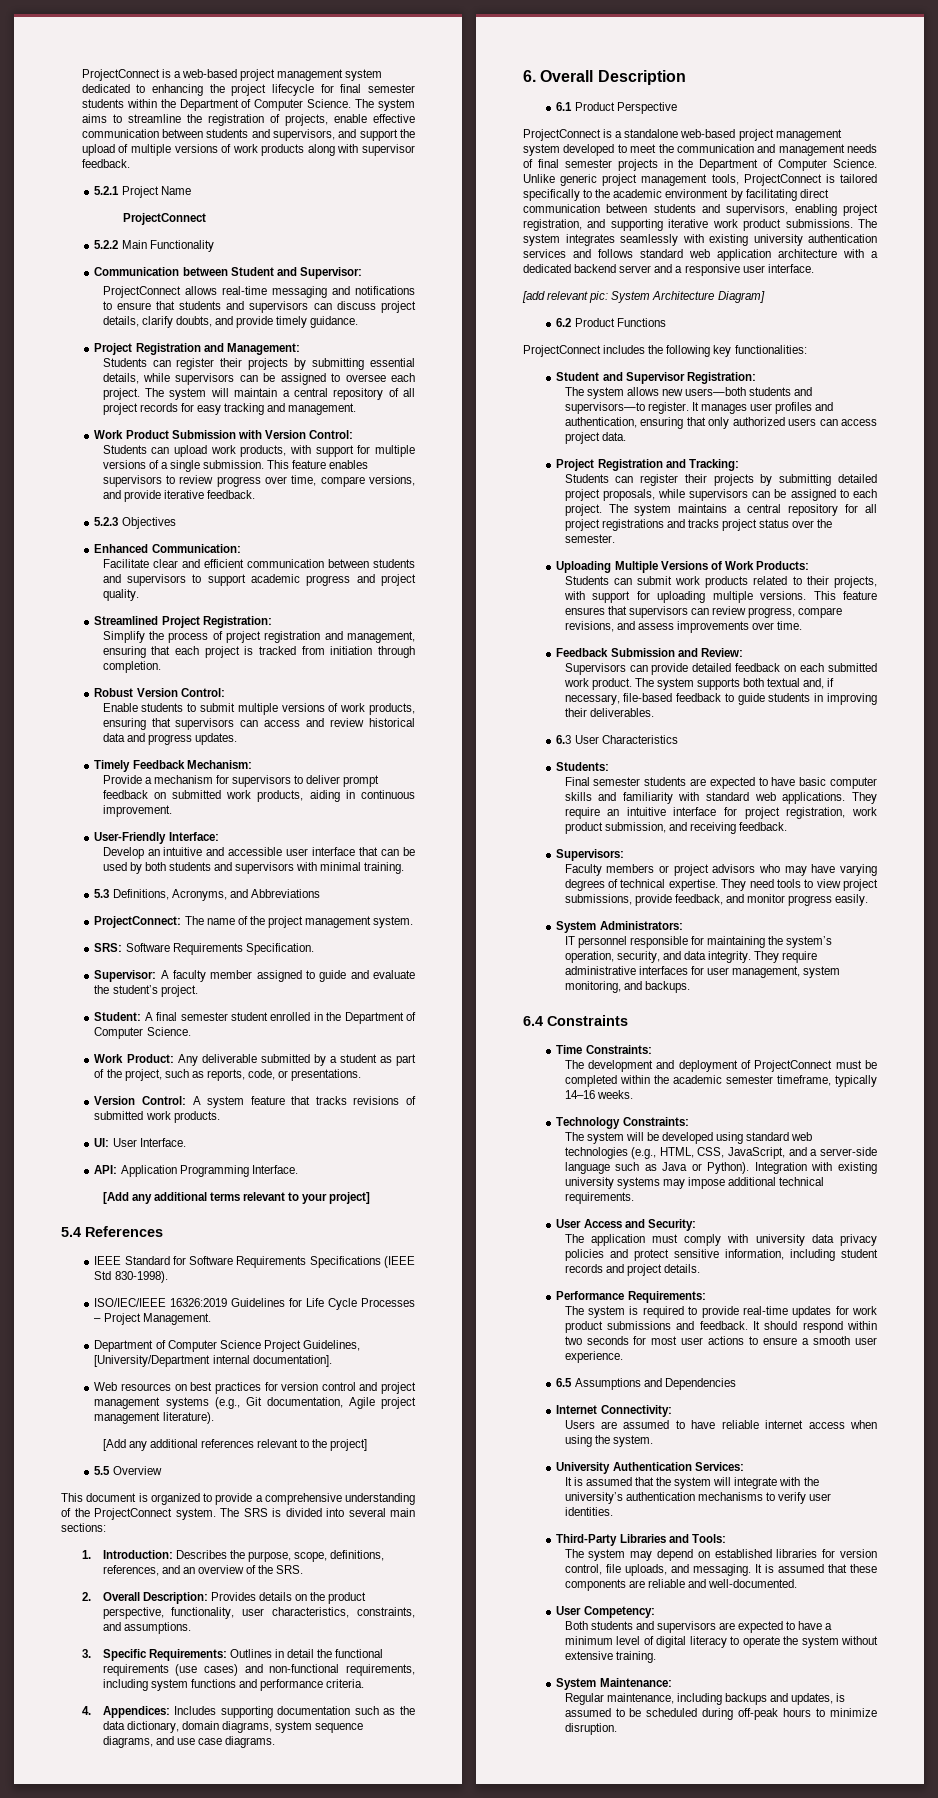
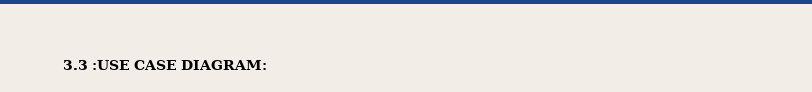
[81,69,383,81] [81,84,415,96] [81,99,415,111] [81,114,415,126] [81,129,415,141] [81,144,415,156] [81,159,130,168] [94,186,191,198] [123,213,207,225] [94,240,214,252] [94,267,362,279] [102,286,415,298] [102,301,416,313] [102,316,359,328] [94,343,300,355] [102,358,415,370] [102,373,415,385] [102,388,415,400] [102,403,357,415] [94,430,353,439] [102,445,415,457] [102,460,369,472] [102,475,415,487] [102,490,255,502] [94,517,176,529] [94,544,241,553] [102,559,415,568] [102,574,416,586] [102,589,139,601] [94,616,272,628] [102,631,415,643] [102,646,415,658] [102,661,161,673] [94,688,225,697] [102,703,415,715] [102,718,415,730] [102,733,237,745] [94,760,252,772] [102,775,380,787] [102,790,415,802] [102,805,172,817] [94,832,219,844] [102,847,415,859] [102,862,405,874] [94,889,320,901] [94,916,414,928] [94,943,314,955] [94,970,415,982] [94,985,198,997] [94,1012,416,1024] [94,1027,191,1039] [94,1054,416,1066] [94,1069,362,1081] [94,1096,416,1108] [94,1111,220,1123] [94,1138,186,1147] [94,1165,298,1177] [102,1192,371,1204] [61,1226,163,1237] [94,1256,415,1268] [94,1271,168,1283] [94,1298,415,1310] [94,1313,211,1325] [94,1340,360,1352] [94,1355,332,1367] [94,1382,416,1394] [94,1397,416,1409] [94,1412,214,1424] [102,1439,368,1451] [94,1466,162,1475] [61,1493,415,1505] [61,1508,415,1520] [61,1523,106,1532] [81,1550,385,1562] [102,1565,304,1576] [81,1592,367,1604] [102,1607,415,1619] [102,1622,191,1634] [81,1649,384,1661] [102,1664,415,1676] [102,1679,365,1691] [81,1706,415,1718] [102,1721,364,1733] [102,1736,276,1748] [523,70,686,85] [556,102,677,114] [523,129,842,141] [523,144,877,156] [523,159,877,171] [523,174,877,186] [523,189,829,201] [523,204,878,216] [523,219,877,231] [523,234,877,246] [523,249,878,261] [523,264,814,276] [522,291,765,303] [556,318,666,327] [523,345,807,357] [556,372,756,384] [564,387,813,399] [564,402,834,414] [564,417,877,429] [564,432,626,444] [556,459,739,471] [564,474,877,486] [564,489,877,501] [564,504,877,516] [564,519,833,531] [564,534,615,543] [556,561,809,573] [564,576,877,588] [563,591,877,603] [564,606,843,618] [564,621,803,633] [556,648,743,657] [564,663,877,675] [563,678,835,690] [564,693,877,705] [564,708,654,717] [556,735,678,744] [556,762,610,771] [564,777,877,789] [564,792,877,804] [564,807,877,819] [564,822,788,834] [556,849,625,861] [564,864,877,876] [564,879,878,891] [564,894,869,906] [556,921,683,933] [564,936,833,948] [564,951,818,963] [564,966,841,978] [564,981,690,993] [523,1015,628,1026] [556,1045,652,1054] [564,1060,877,1072] [564,1075,877,1087] [564,1090,633,1099] [556,1117,689,1129] [564,1132,813,1144] [564,1147,877,1159] [564,1162,877,1174] [564,1177,825,1189] [564,1192,634,1204] [556,1219,696,1231] [564,1234,877,1246] [564,1249,878,1261] [564,1264,700,1276] [556,1291,706,1303] [564,1306,877,1318] [564,1321,877,1333] [564,1336,877,1345] [564,1351,623,1363] [556,1378,736,1390] [556,1405,672,1417] [564,1420,877,1429] [564,1435,653,1447] [556,1462,744,1474] [564,1477,819,1489] [564,1492,832,1504] [564,1507,613,1516] [556,1534,726,1546] [564,1549,877,1561] [564,1564,877,1576] [564,1579,798,1591] [556,1606,655,1618] [564,1621,833,1633] [564,1636,878,1648] [564,1651,656,1663] [556,1678,672,1690] [564,1693,846,1705] [564,1708,877,1720] [564,1723,617,1735] ProjectConnect is a web-based project management system dedicated to enhancing the project lifecycle for final semester students within the Department of Computer Science. The system aims to streamline the registration of projects, enable effective communication between students and supervisors, and support the upload of multiple versions of work products along with supervisor feedback. // 5.2.1 Project Name // ProjectConnect // 5.2.2 Main Functionality // Communication between Student and Supervisor: // ProjectConnect allows real-time messaging and notifications to ensure that students and supervisors can discuss project details, clarify doubts, and provide timely guidance. // Project Registration and Management: // Students can register their projects by submitting essential details, while supervisors can be assigned to oversee each project. The system will maintain a central repository of all project records for easy tracking and management. // Work Product Submission with Version Control: // Students can upload work products, with support for multiple versions of a single submission. This feature enables supervisors to review progress over time, compare versions, and provide iterative feedback. // 5.2.3 Objectives // Enhanced Communication: // Facilitate clear and efficient communication between students and supervisors to support academic progress and project quality. // Streamlined Project Registration: // Simplify the process of project registration and management, ensuring that each project is tracked from initiation through completion. // Robust Version Control: // Enable students to submit multiple versions of work products, ensuring that supervisors can access and review historical data and progress updates. // Timely Feedback Mechanism: // Provide a mechanism for supervisors to deliver prompt feedback on submitted work products, aiding in continuous improvement. // User-Friendly Interface: // Develop an intuitive and accessible user interface that can be used by both students and supervisors with minimal training. // 5.3 Definitions, Acronyms, and Abbreviations // ProjectConnect: The name of the project management system. // SRS: Software Requirements Specification. // Supervisor: A faculty member assigned to guide and evaluate the student’s project. // Student: A final semester student enrolled in the Department of Computer Science. // Work Product: Any deliverable submitted by a student as part of the project, such as reports, code, or presentations. // Version Control: A system feature that tracks revisions of submitted work products. // UI: User Interface. // API: Application Programming Interface. // [Add any additional terms relevant to your project] // 5.4 References // IEEE Standard for Software Requirements Specifications (IEEE Std 830-1998). // ISO/IEC/IEEE 16326:2019 Guidelines for Life Cycle Processes – Project Management. // Department of Computer Science Project Guidelines, [University/Department internal documentation]. // Web resources on best practices for version control and project management systems (e.g., Git documentation, Agile project management literature). // [Add any additional references relevant to the project] // 5.5 Overview // This document is organized to provide a comprehensive understanding of the ProjectConnect system. The SRS is divided into several main sections: // 1. Introduction: Describes the purpose, scope, definitions, references, and an overview of the SRS. // 2. Overall Description: Provides details on the product perspective, functionality, user characteristics, constraints, and assumptions. // 3. Specific Requirements: Outlines in detail the functional requirements (use cases) and non-functional requirements, including system functions and performance criteria. // 4. Appendices: Includes supporting documentation such as the data dictionary, domain diagrams, system sequence diagrams, and use case diagrams. // 6. Overall Description // 6.1 Product Perspective // ProjectConnect is a standalone web-based project management system developed to meet the communication and management needs of final semester projects in the Department of Computer Science. Unlike generic project management tools, ProjectConnect is tailored specifically to the academic environment by facilitating direct communication between students and supervisors, enabling project registration, and supporting iterative work product submissions. The system integrates seamlessly with existing university authentication services and follows standard web application architecture with a dedicated backend server and a responsive user interface. // [add relevant pic: System Architecture Diagram] // 6.2 Product Functions // ProjectConnect includes the following key functionalities: // Student and Supervisor Registration: // The system allows new users—both students and supervisors—to register. It manages user profiles and authentication, ensuring that only authorized users can access project data. // Project Registration and Tracking: // Students can register their projects by submitting detailed project proposals, while supervisors can be assigned to each project. The system maintains a central repository for all project registrations and tracks project status over the semester. // Uploading Multiple Versions of Work Products: // Students can submit work products related to their projects, with support for uploading multiple versions. This feature ensures that supervisors can review progress, compare revisions, and assess improvements over time. // Feedback Submission and Review: // Supervisors can provide detailed feedback on each submitted work product. The system supports both textual and, if necessary, file-based feedback to guide students in improving their deliverables. // 6.3 User Characteristics // Students: // Final semester students are expected to have basic computer skills and familiarity with standard web applications. They require an intuitive interface for project registration, work product submission, and receiving feedback. // Supervisors: // Faculty members or project advisors who may have varying degrees of technical expertise. They need tools to view project submissions, provide feedback, and monitor progress easily. // System Administrators: // IT personnel responsible for maintaining the system’s operation, security, and data integrity. They require administrative interfaces for user management, system monitoring, and backups. // 6.4 Constraints // Time Constraints: // The development and deployment of ProjectConnect must be completed within the academic semester timeframe, typically 14–16 weeks. // Technology Constraints: // The system will be developed using standard web technologies (e.g., HTML, CSS, JavaScript, and a server-side language such as Java or Python). Integration with existing university systems may impose additional technical requirements. // User Access and Security: // The application must comply with university data privacy policies and protect sensitive information, including student records and project details. // Performance Requirements: // The system is required to provide real-time updates for work product submissions and feedback. It should respond within two seconds for most user actions to ensure a smooth user experience. // 6.5 Assumptions and Dependencies // Internet Connectivity: // Users are assumed to have reliable internet access when using the system. // University Authentication Services: // It is assumed that the system will integrate with the university’s authentication mechanisms to verify user identities. // Third-Party Libraries and Tools: // The system may depend on established libraries for version control, file uploads, and messaging. It is assumed that these components are reliable and well-documented. // User Competency: // Both students and supervisors are expected to have a minimum level of digital literacy to operate the system without extensive training. // System Maintenance: // Regular maintenance, including backups and updates, is assumed to be scheduled during off-peak hours to minimize disruption. -> [63,60,267,70] 3.3 :USE CASE DIAGRAM:

